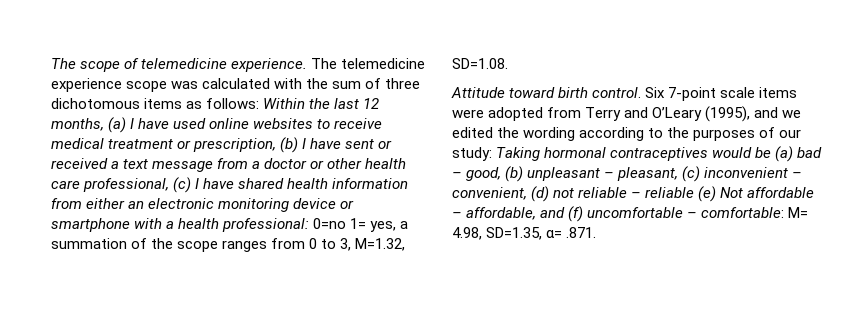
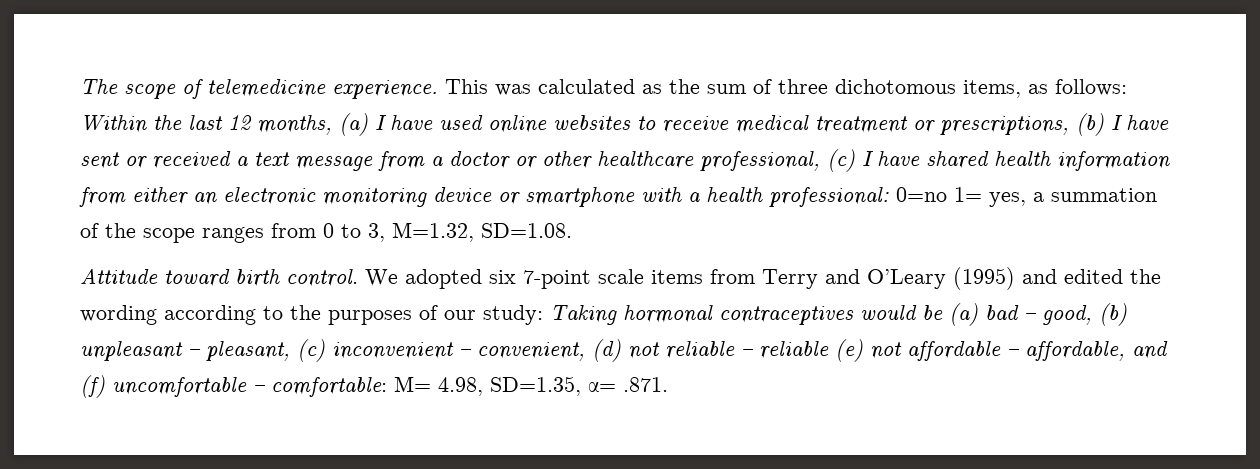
[311,58,426,69] [51,78,168,92] The telemedicine experience scope -> [445,79,488,94] This
[274,78,303,89] with -> [642,84,662,94] as
[144,98,183,109] items -> [963,80,1021,98] items,
[193,138,277,152] prescription, -> [940,116,1069,135] prescriptions,
[365,158,407,169] [51,180,80,189] health care -> [597,151,694,169] healthcare
[645,87,666,98] Six -> [365,269,516,289] We adopted six
[452,107,544,121] were adopted -> (703, 277) none
[705,106,802,122] (1995), and we -> [953,267,1057,290] (1995) and
[720,187,744,198] Not -> [870,342,902,359] not

